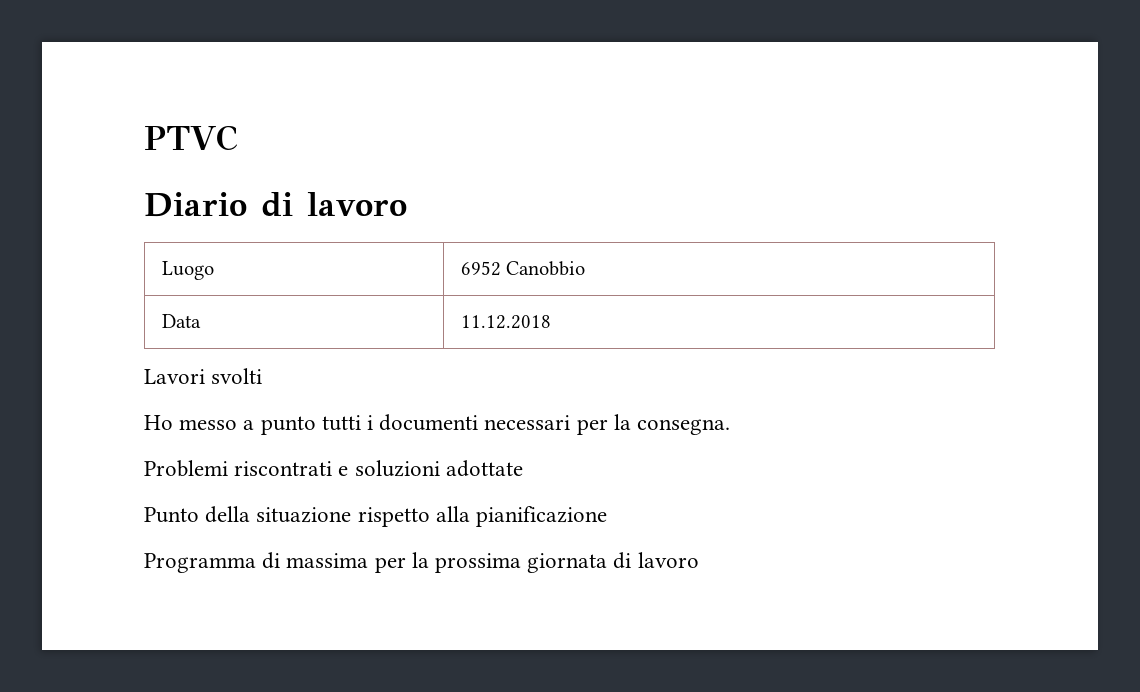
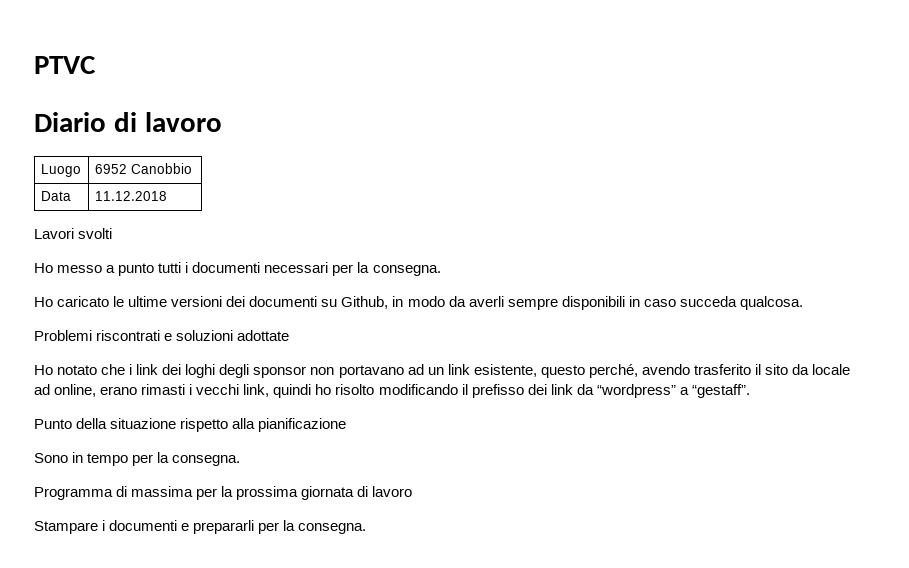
(731, 427) none -> [34,296,803,310] // Ho caricato le ultime versioni dei documenti su Github, in modo da averli sempre disponibili in caso succeda qualcosa.
(523, 468) none -> [34,364,851,378] [34,384,750,398] // Ho notato che i link dei loghi degli sponsor non portavano ad un link esistente, questo perché, avendo trasferito il sito da locale ad online, erano rimasti i vecchi link, quindi ho risolto modificando il prefisso dei link da “wordpress” a “gestaff”.
(608, 516) none -> [34,452,241,466] // Sono in tempo per la consegna.
(699, 560) none -> [34,520,367,534] // Stampare i documenti e prepararli per la consegna.

